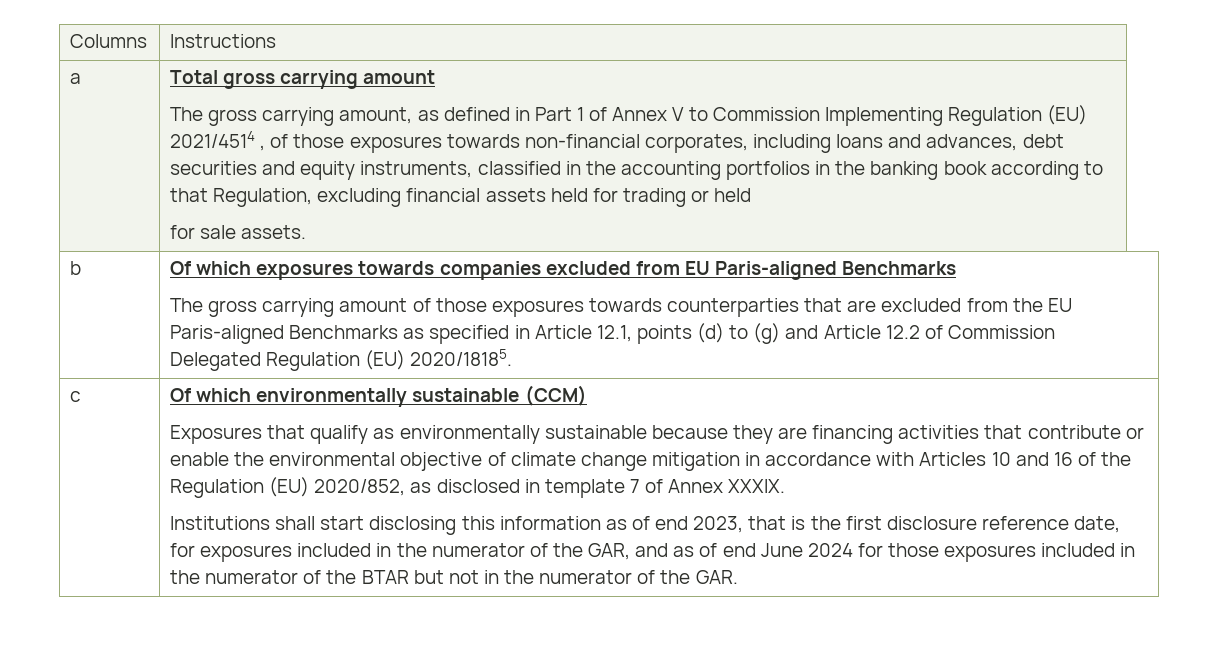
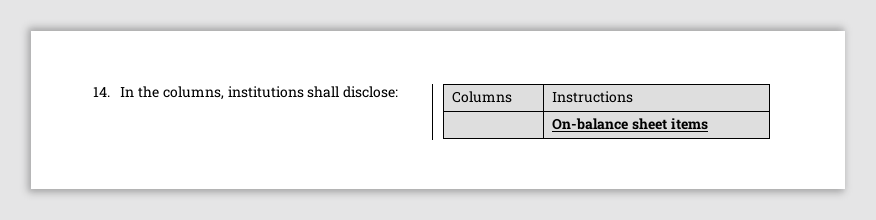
[70,34,148,48] [170,34,277,48] [70,73,82,84] [170,70,436,89] [170,105,1088,126] [170,131,1064,153] [170,161,1103,180] [170,188,752,207] [170,225,307,239] [70,261,82,275] [170,261,957,280] [170,298,1072,317] [170,323,1055,344] [170,349,513,371] [70,391,82,402] [170,385,587,407] [170,425,1144,444] [170,452,1132,471] [170,477,786,498] [170,516,1121,535] [170,543,1136,562] [170,570,738,584] Columns | Instructions // a | Total gross carrying amount // The gross carrying amount, as defined in Part 1 of Annex V to Commission Implementing Regulation (EU) 2021/4514 , of those exposures towards non-financial corporates, including loans and advances, debt securities and equity instruments, classified in the accounting portfolios in the banking book according to that Regulation, excluding financial assets held for trading or held // for sale assets. // b | Of which exposures towards companies excluded from EU Paris-aligned Benchmarks // The gross carrying amount of those exposures towards counterparties that are excluded from the EU Paris-aligned Benchmarks as specified in Article 12.1, points (d) to (g) and Article 12.2 of Commission Delegated Regulation (EU) 2020/18185. // c | Of which environmentally sustainable (CCM) // Exposures that qualify as environmentally sustainable because they are financing activities that contribute or enable the environmental objective of climate change mitigation in accordance with Articles 10 and 16 of the Regulation (EU) 2020/852, as disclosed in template 7 of Annex XXXIX. // Institutions shall start disclosing this information as of end 2023, that is the first disclosure reference date, for exposures included in the numerator of the GAR, and as of end June 2024 for those exposures included in the numerator of the BTAR but not in the numerator of the GAR. -> [93,86,399,100] [451,91,512,103] [551,91,633,103] [551,118,708,130] 14. In the columns, institutions shall disclose: // Columns | Instructions // | On-balance sheet items

